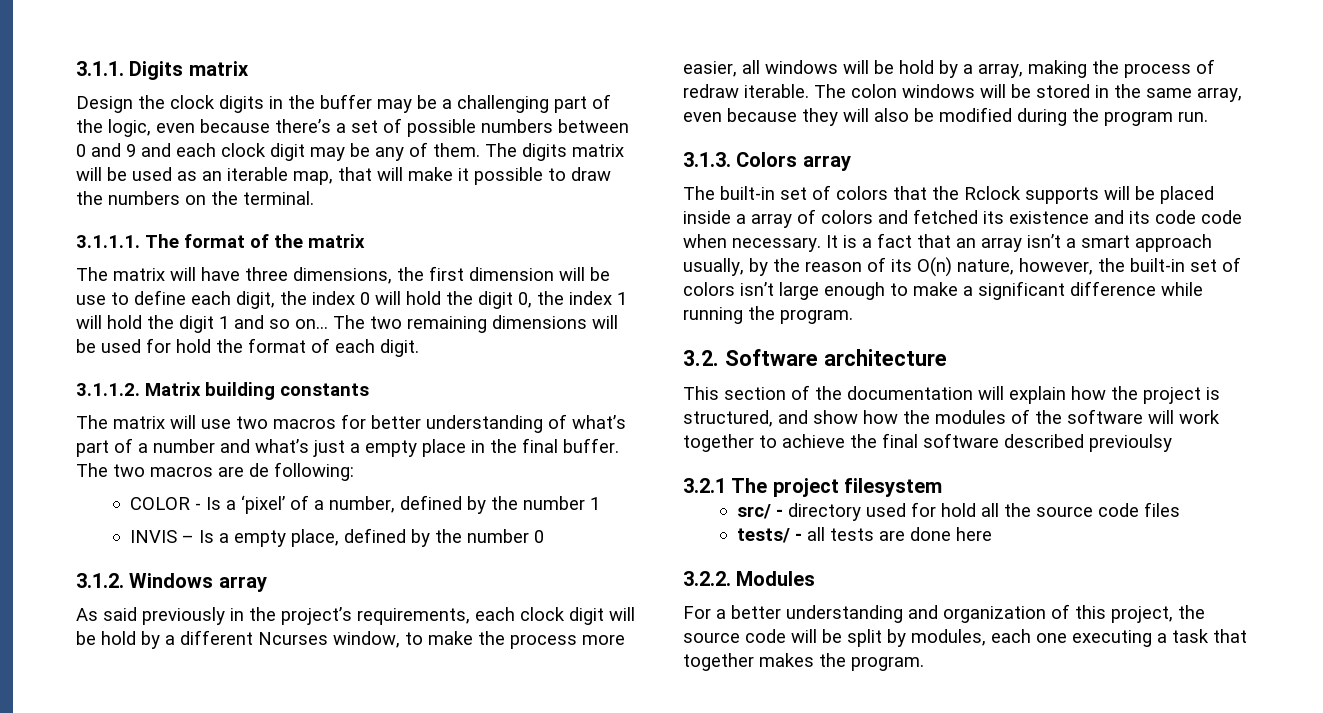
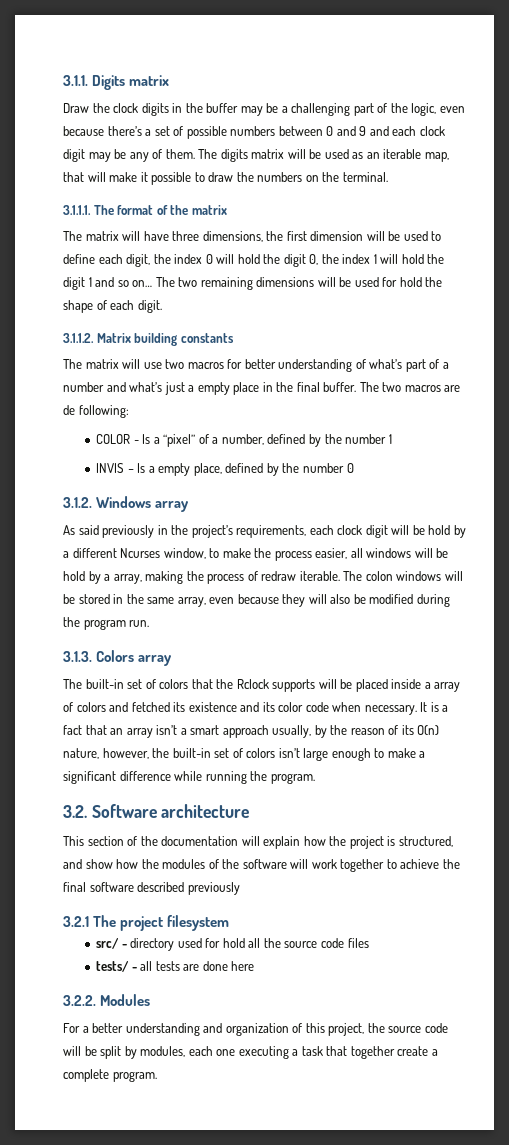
[76,96,133,113] Design -> [63,103,89,113] Draw
[76,295,106,305] use -> [403,231,428,241] used
[248,338,306,353] format -> [63,300,93,313] shape
[240,495,285,514] ‘pixel’ -> [163,434,196,447] “pixel”
[582,634,625,645] more -> (312, 556) none
[1155,210,1196,224] code -> [278,702,304,712] color
[1089,434,1172,452] previoulsy -> [187,882,240,895] previously
[759,653,846,667] makes the -> [397,1046,438,1056] [63,1069,109,1082] create a complete

